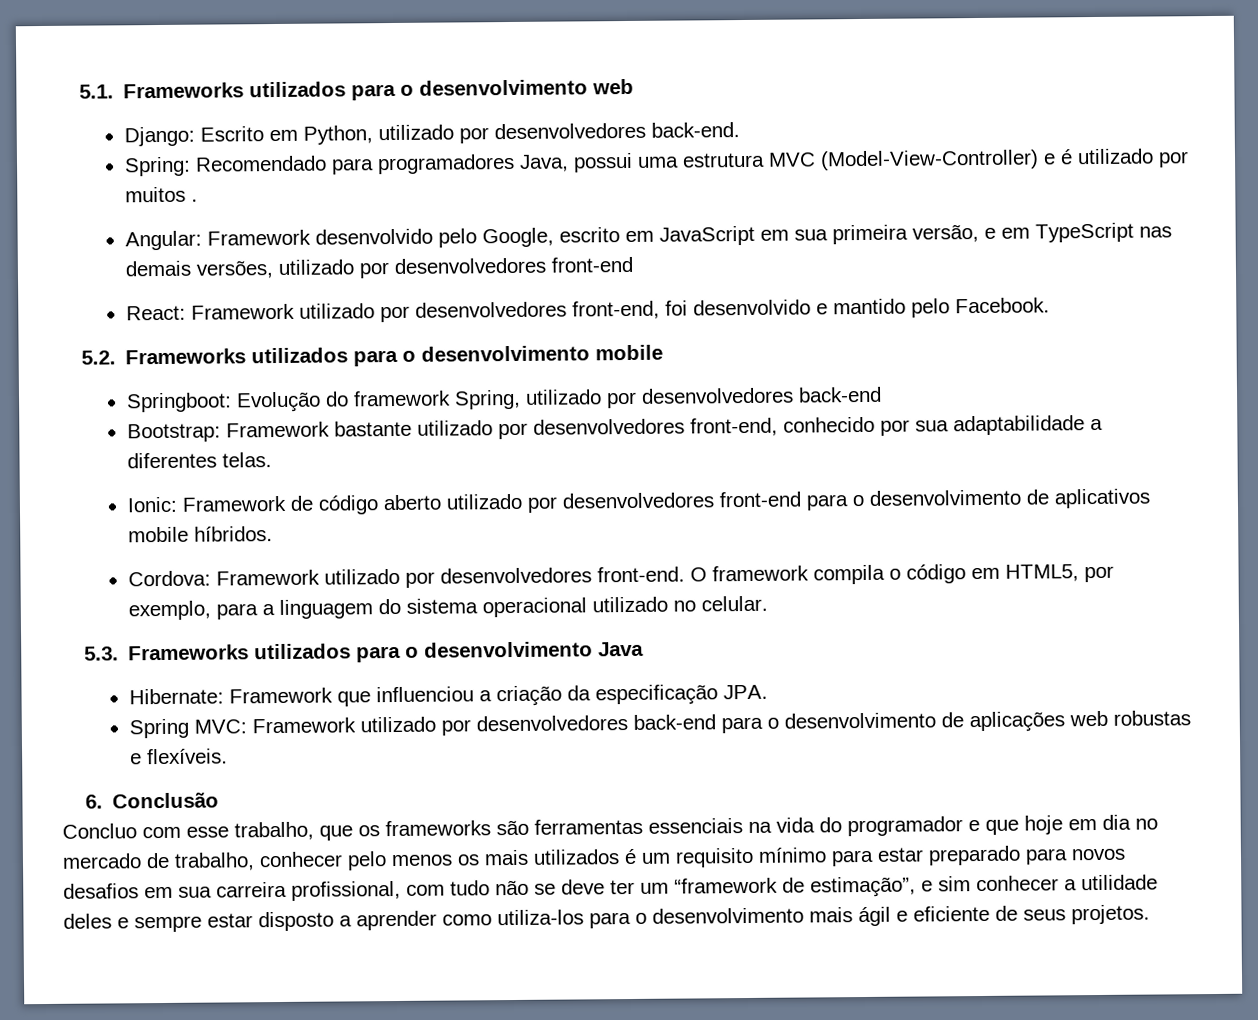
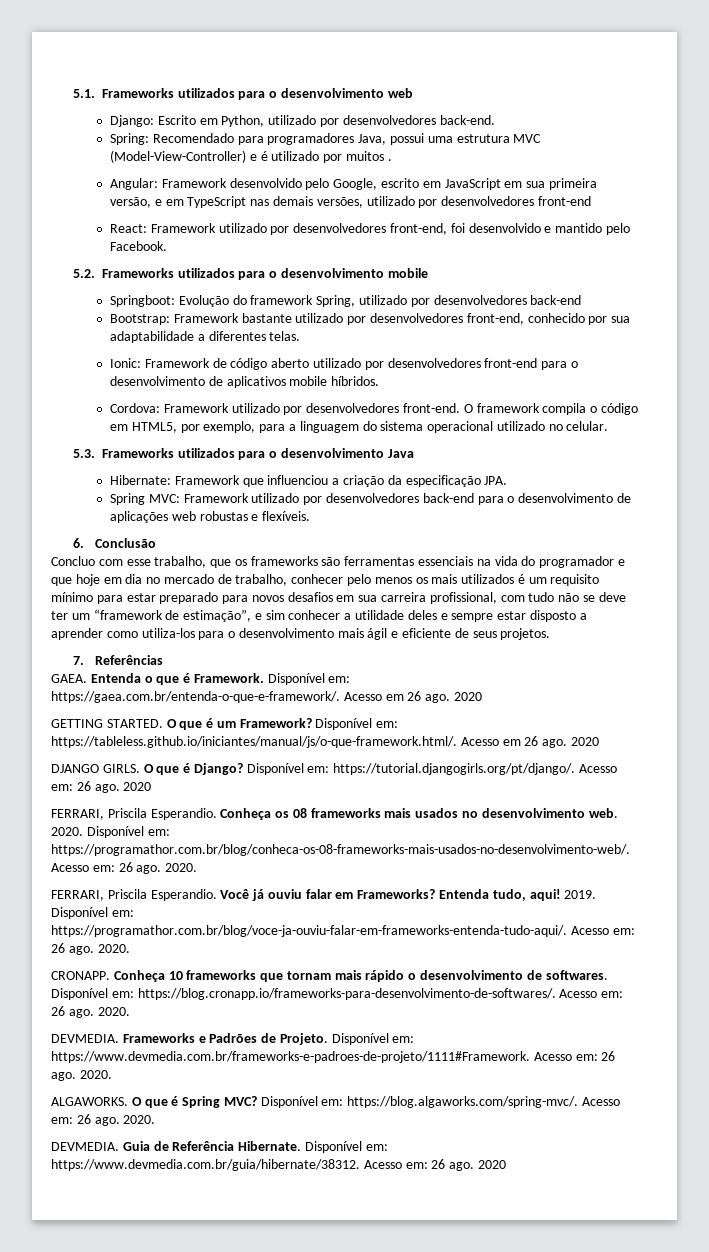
(1150, 914) none -> [72,655,163,665] [51,673,351,685] [51,691,482,703] [51,718,399,730] [51,736,599,748] [51,763,618,775] [51,781,152,793] [51,808,618,820] [51,826,170,838] [51,844,630,856] [51,862,198,874] [51,889,597,901] [51,907,134,919] [51,925,635,937] [51,943,130,955] [51,970,608,982] [51,988,624,1000] [51,1006,130,1018] [51,1033,415,1045] [51,1051,616,1063] [51,1070,112,1081] [51,1096,621,1108] [51,1114,156,1126] [51,1141,388,1153] [51,1159,506,1171] // 7. Referências // GAEA. Entenda o que é Framework. Disponível em: https://gaea.com.br/entenda-o-que-e-framework/. Acesso em 26 ago. 2020 // GETTING STARTED. O que é um Framework? Disponível em: https://tableless.github.io/iniciantes/manual/js/o-que-framework.html/. Acesso em 26 ago. 2020 // DJANGO GIRLS. O que é Django? Disponível em: https://tutorial.djangogirls.org/pt/django/. Acesso em: 26 ago. 2020 // FERRARI, Priscila Esperandio. Conheça os 08 frameworks mais usados no desenvolvimento web. 2020. Disponível em: https://programathor.com.br/blog/conheca-os-08-frameworks-mais-usados-no-desenvolvimento-web/. Acesso em: 26 ago. 2020. // FERRARI, Priscila Esperandio. Você já ouviu falar em Frameworks? Entenda tudo, aqui! 2019. Disponível em: https://programathor.com.br/blog/voce-ja-ouviu-falar-em-frameworks-entenda-tudo-aqui/. Acesso em: 26 ago. 2020. // CRONAPP. Conheça 10 frameworks que tornam mais rápido o desenvolvimento de softwares. Disponível em: https://blog.cronapp.io/frameworks-para-desenvolvimento-de-softwares/. Acesso em: 26 ago. 2020. // DEVMEDIA. Frameworks e Padrões de Projeto. Disponível em: https://www.devmedia.com.br/frameworks-e-padroes-de-projeto/1111#Framework. Acesso em: 26 ago. 2020. // ALGAWORKS. O que é Spring MVC? Disponível em: https://blog.algaworks.com/spring-mvc/. Acesso em: 26 ago. 2020. // DEVMEDIA. Guia de Referência Hibernate. Disponível em: https://www.devmedia.com.br/guia/hibernate/38312. Acesso em: 26 ago. 2020

